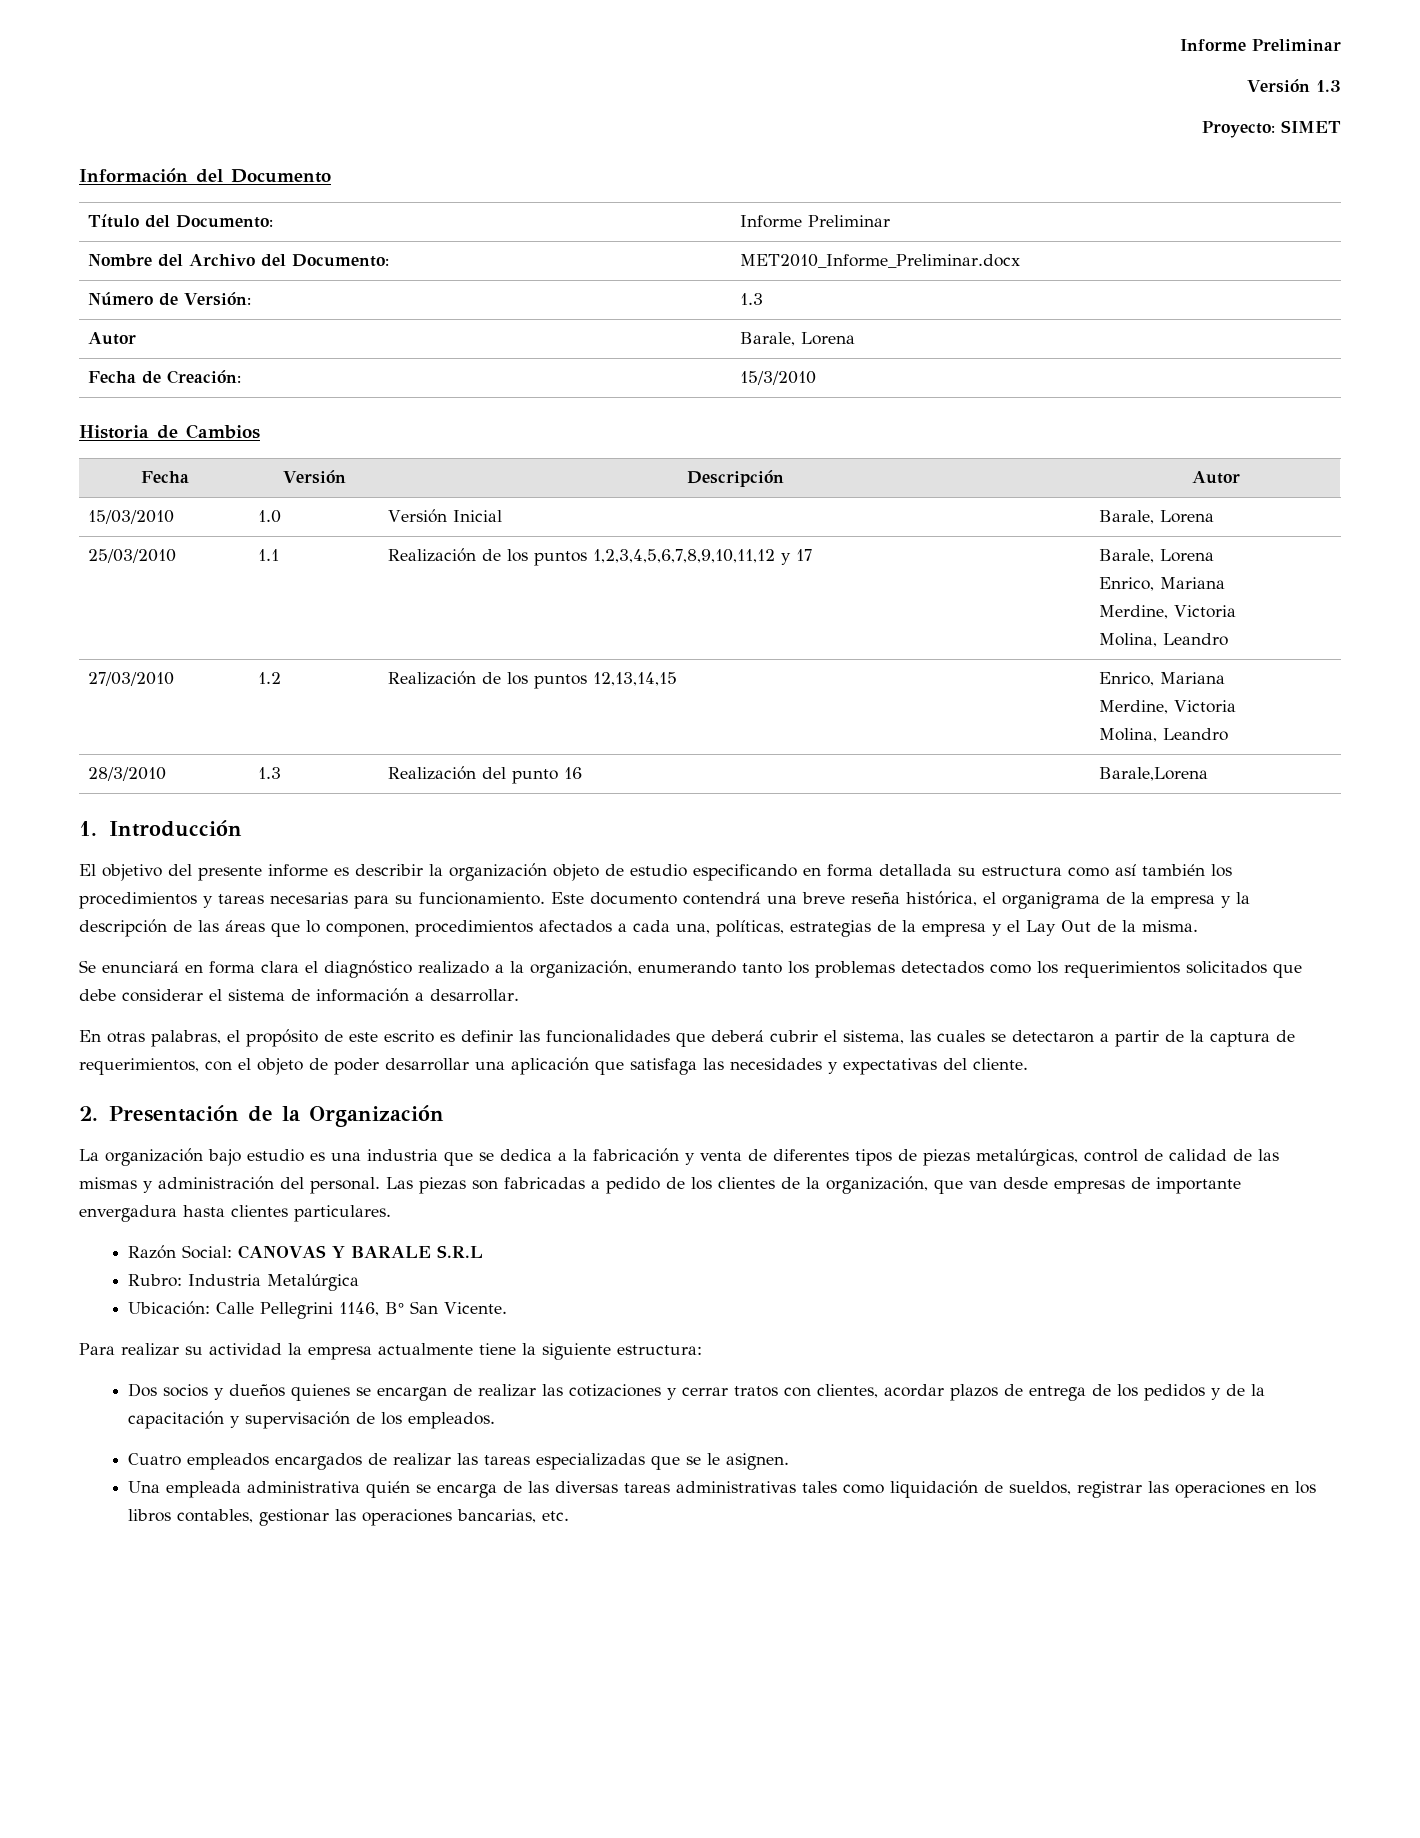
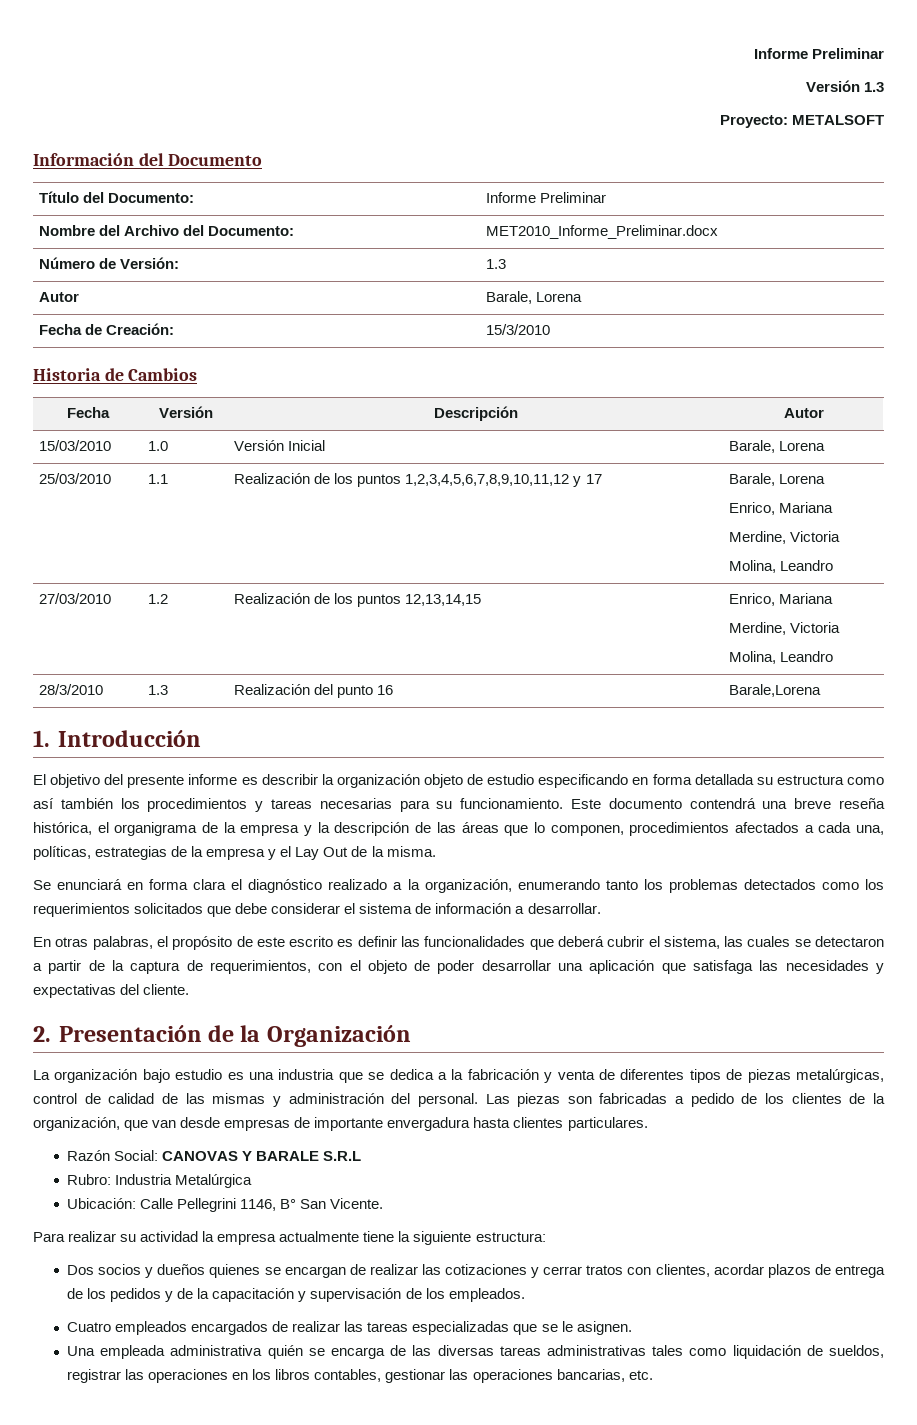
[1281,120,1341,133] SIMET -> [792,115,884,125] METALSOFT

